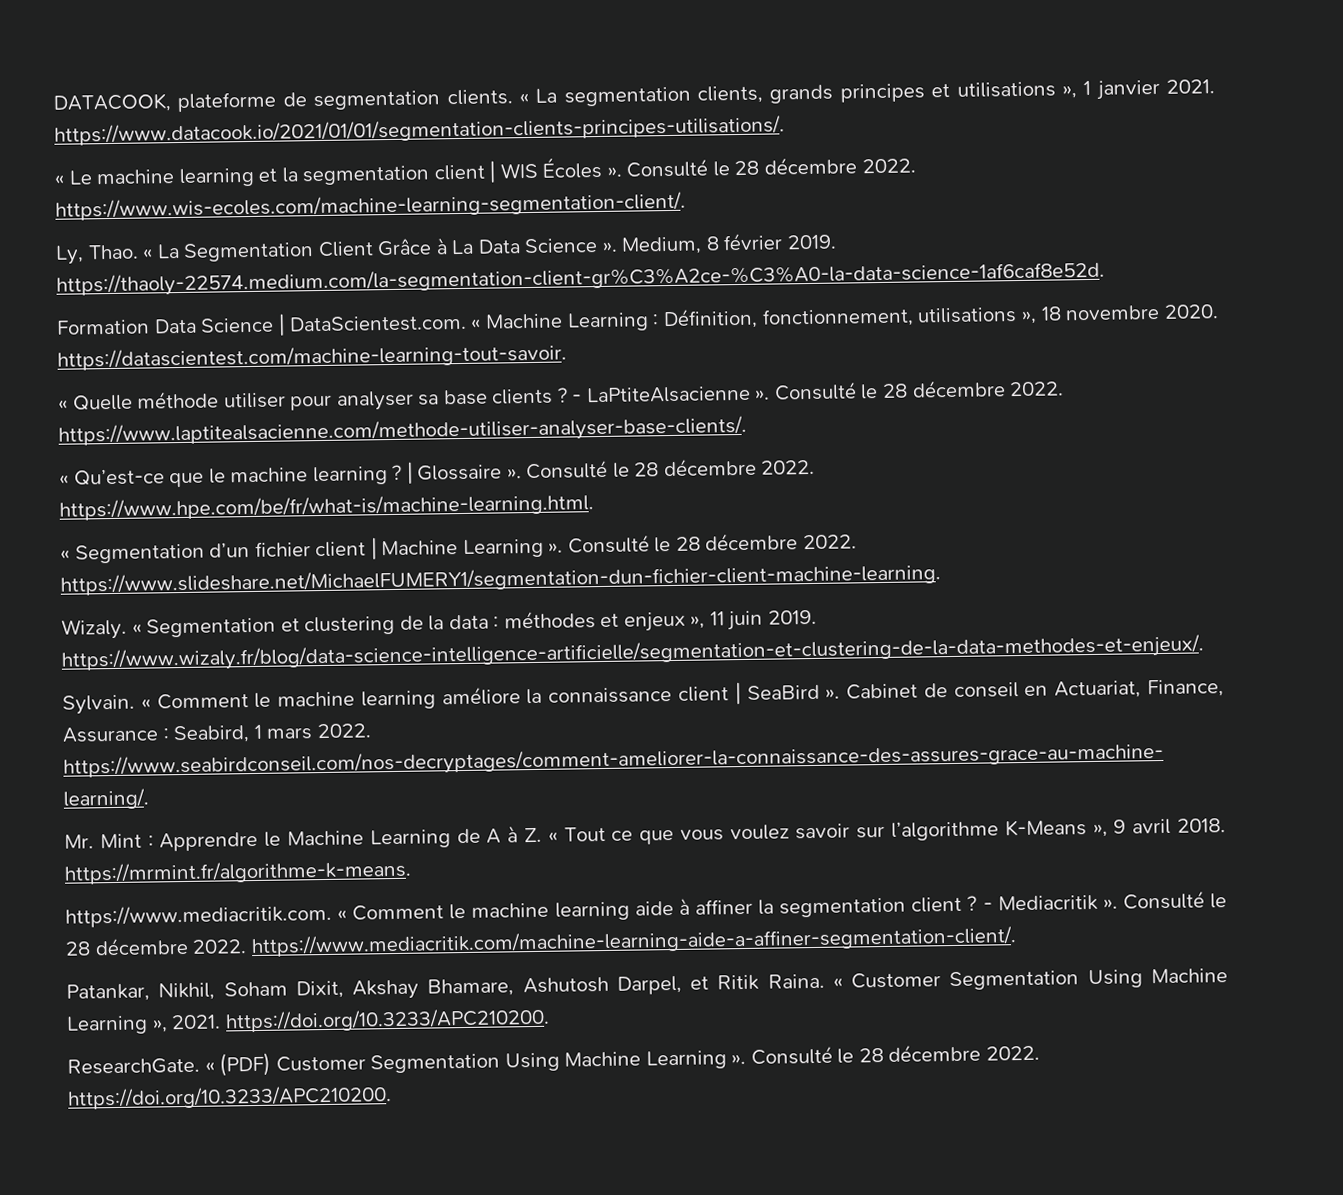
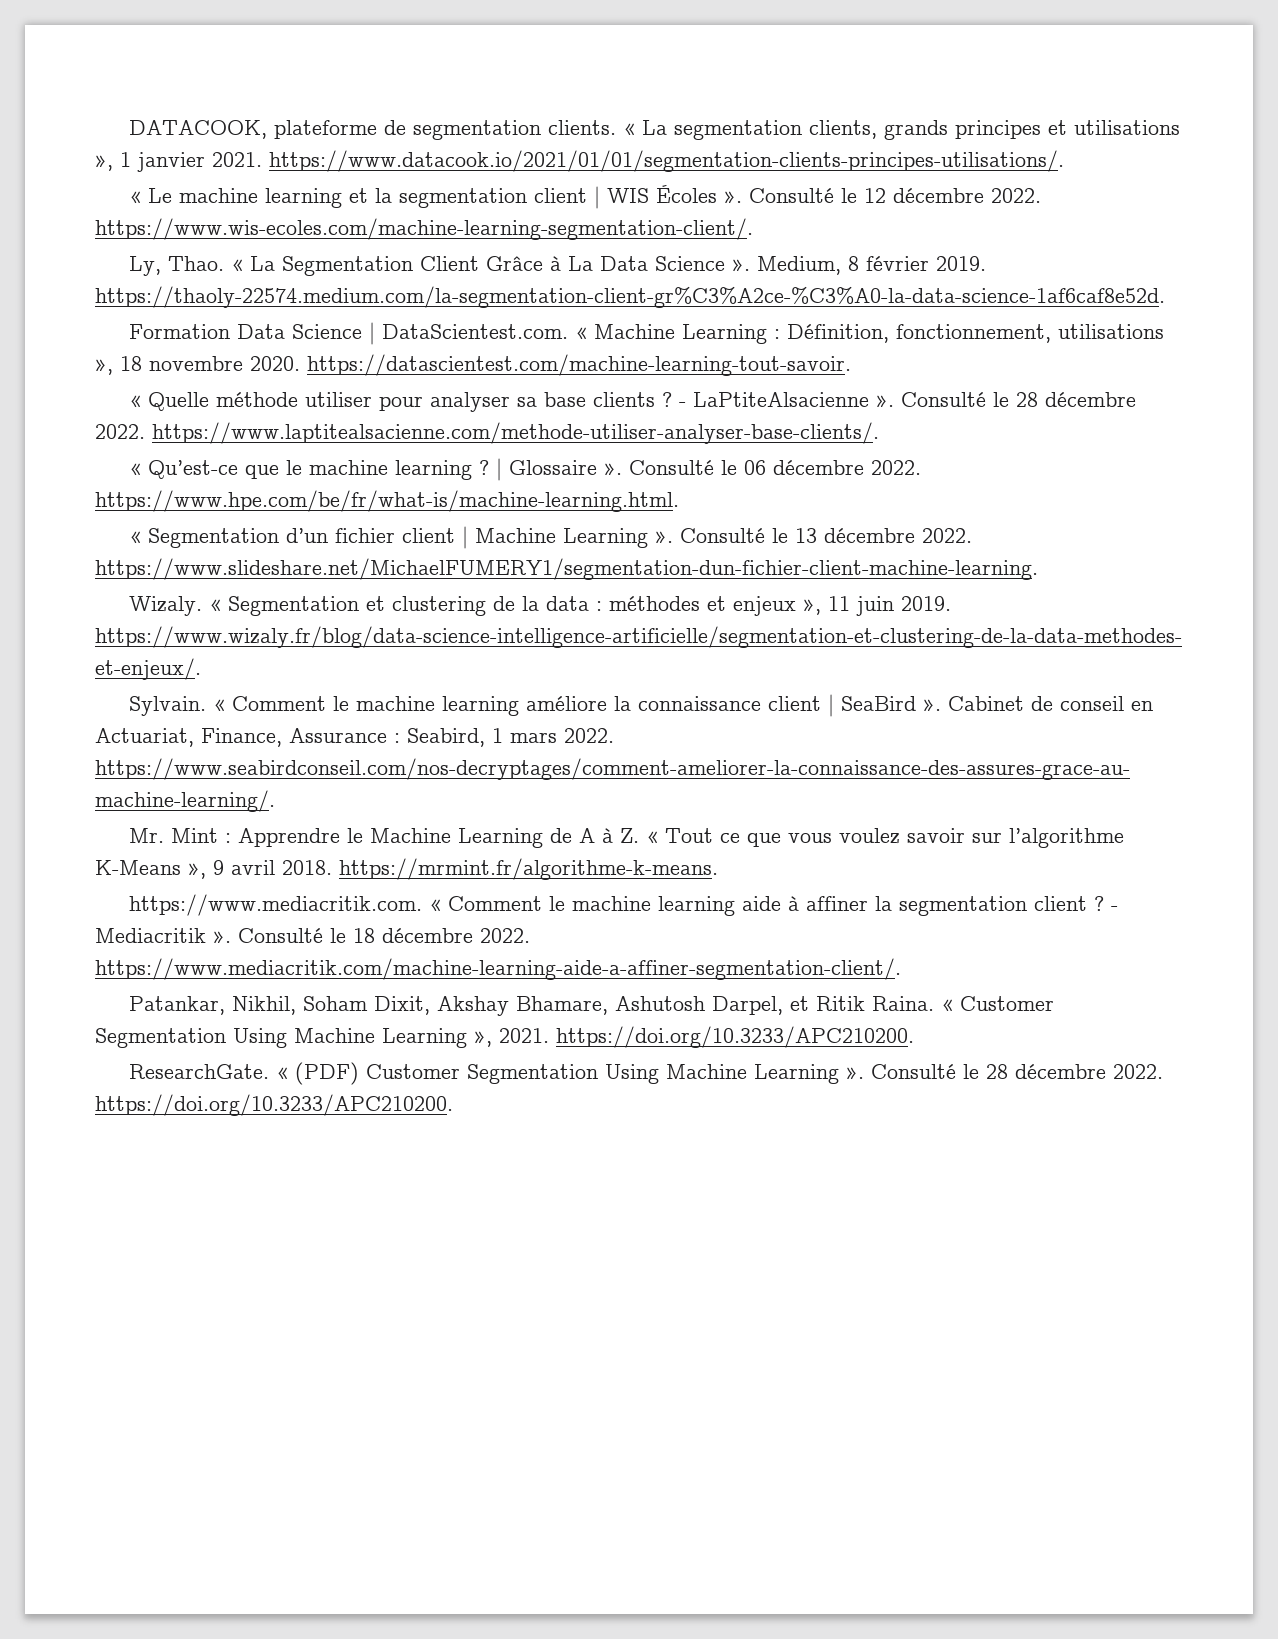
[734,160,760,176] 28 -> [863,188,886,203] 12
[634,462,660,477] 28 -> [743,460,766,475] 06
[675,536,701,551] 28 -> [794,528,817,543] 13
[65,941,91,956] 28 -> [353,928,375,943] 18

